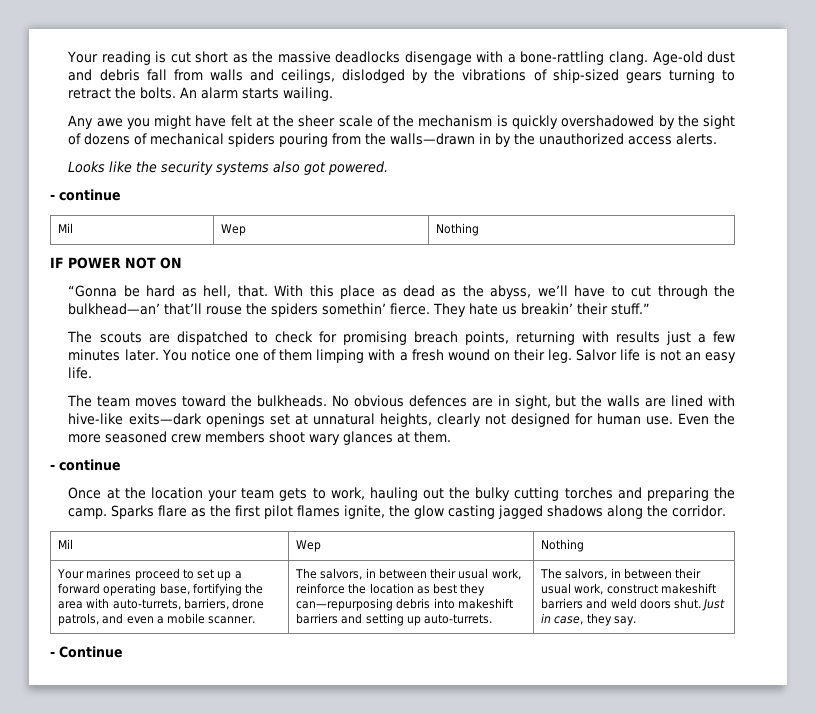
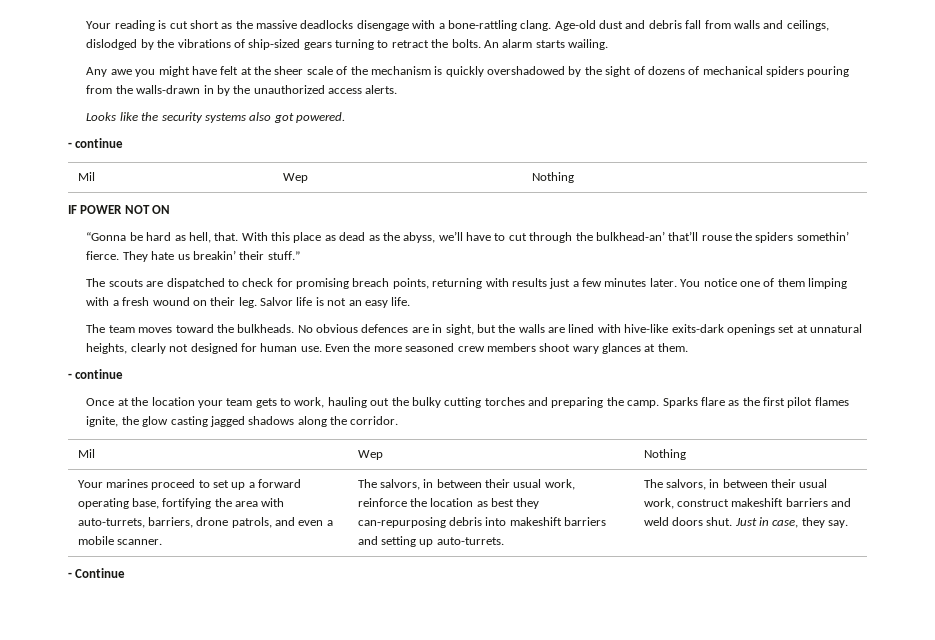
[390,133,476,145] walls—drawn -> [136,85,201,94] walls-drawn
[68,303,161,315] bulkhead—an’ -> [595,231,665,241] bulkhead-an’
[128,413,202,425] exits—dark -> [671,324,724,333] exits-dark
[296,598,394,611] can—repurposing -> [357,517,446,528] can-repurposing

